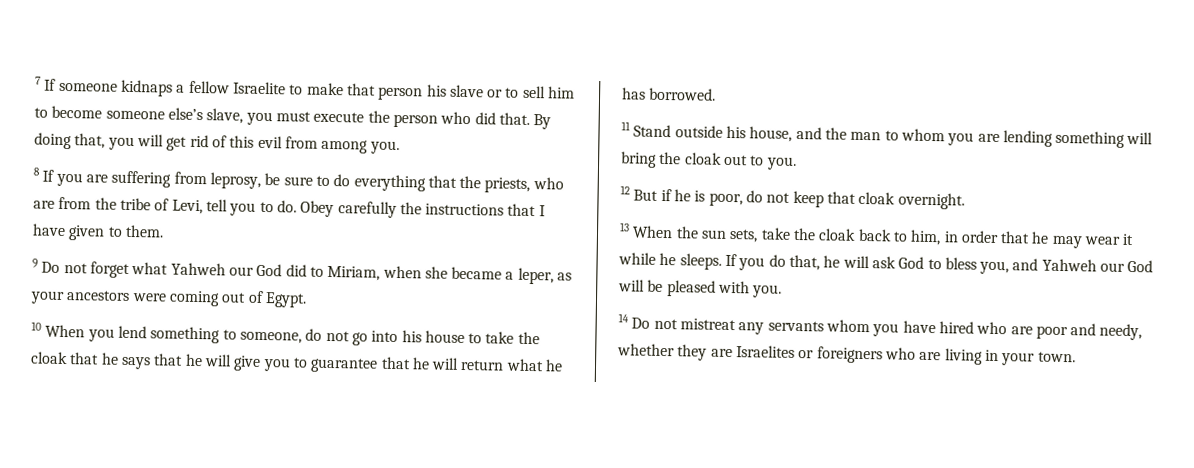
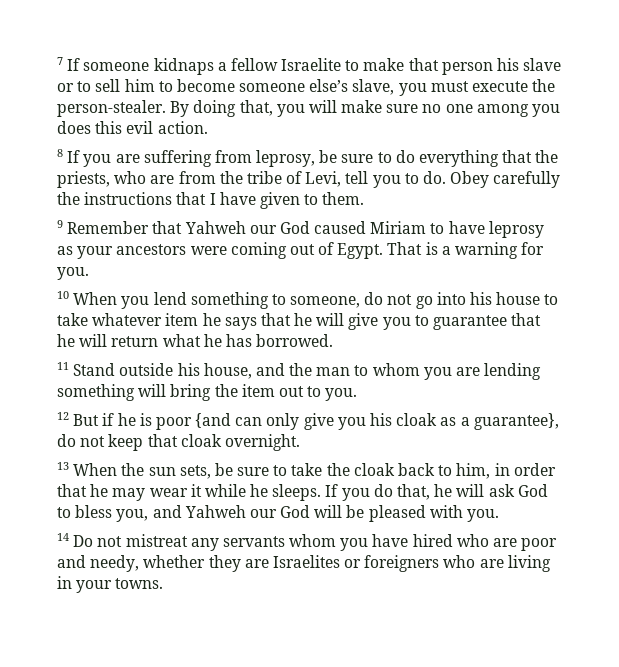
[392,111,530,128] person who did that. -> [57,100,166,117] person-stealer.
[166,134,400,155] get rid of this evil from among you. -> [341,100,561,117] [57,121,208,134] make sure no one among you does this evil action.
[41,261,554,285] Do not forget what Yahweh our God did to Miriam, when she became a leper, -> [67,221,544,238] Remember that Yahweh our God caused Miriam to have leprosy
(307, 300) none -> [387,242,545,259] [57,267,89,280] That is a warning for you.
[517,331,540,345] [30,351,100,365] the cloak that -> [92,313,199,326] whatever item
[684,152,722,165] cloak -> [241,384,275,397] item
[708,192,743,207] poor, -> [155,413,559,430] poor {and can only give you his cloak as a guarantee},
(759, 235) none -> [214,463,288,476] be sure to
[1037,351,1076,363] town. -> [115,578,164,589] towns.

